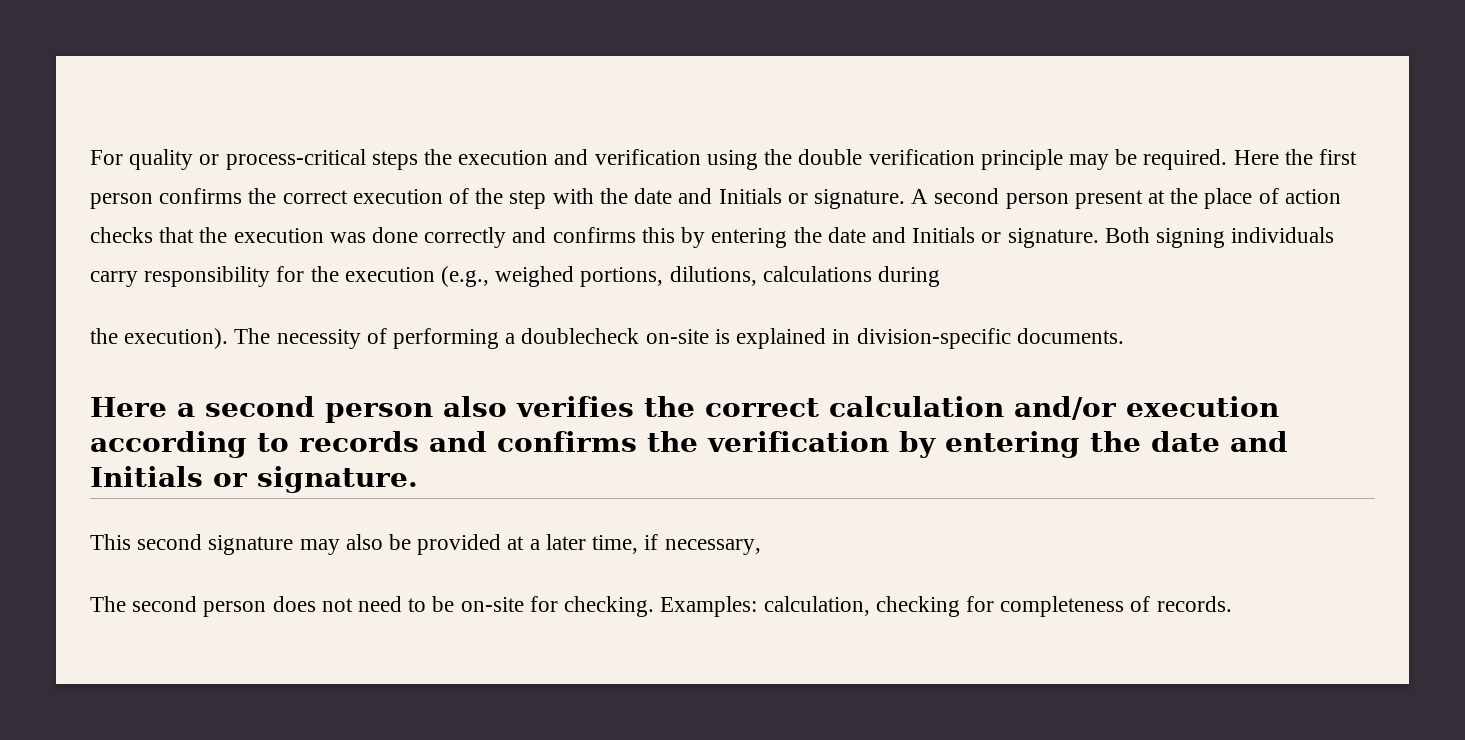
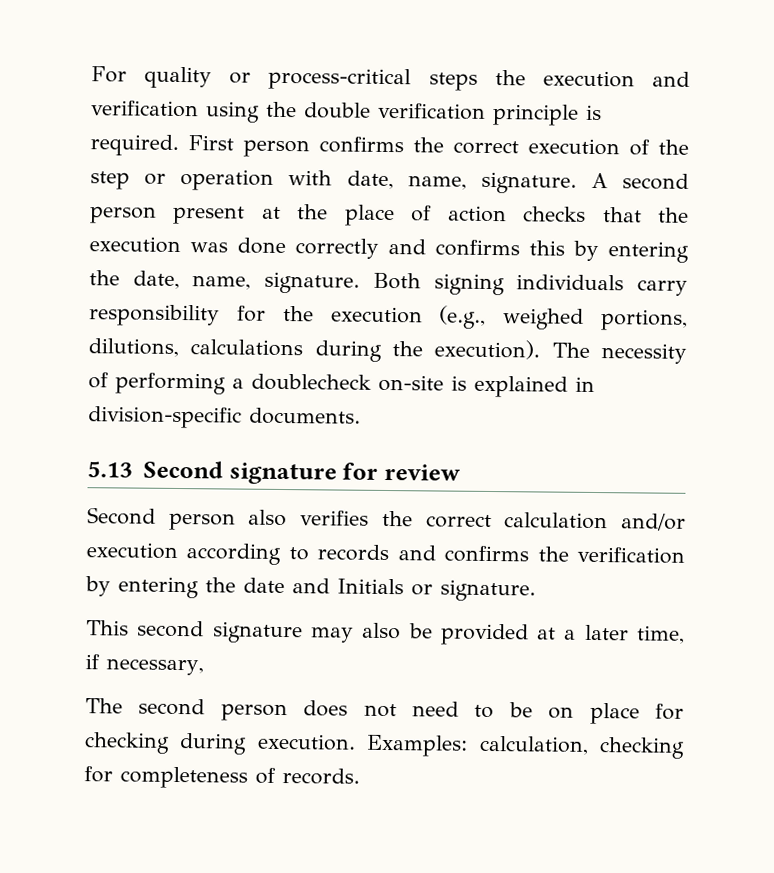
[1068,149,1357,170] may be required. Here the first -> [586,104,602,121] [90,134,234,156] is required. First
[552,188,808,204] with the date and Initials or -> [144,169,467,191] or operation with date, name,
[827,227,1002,243] date and Initials or -> [132,270,252,290] date, name,
(941, 276) // -> (382, 351) none
[90,396,315,417] Here a second -> [87,460,461,485] [87,507,156,525] 5.13 Second signature for review // Second
[460,596,655,617] on-site for checking. -> [548,702,684,725] [84,732,356,755] on place for checking during execution.

